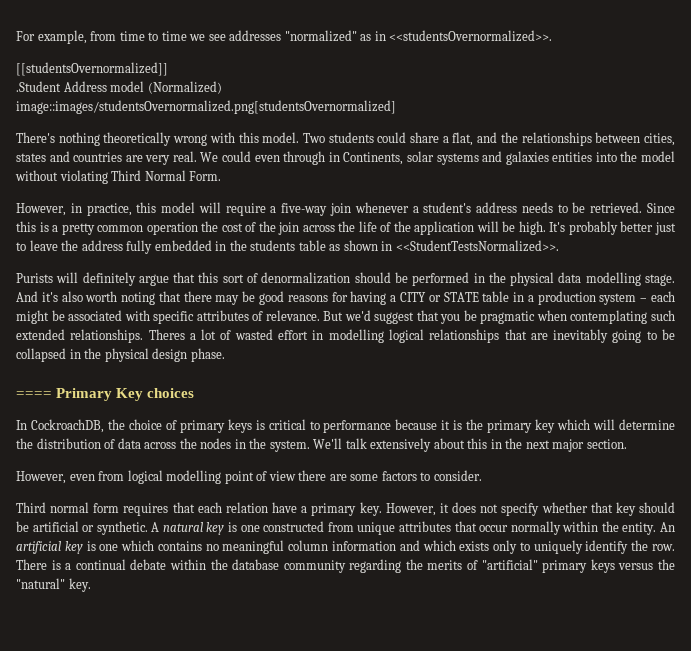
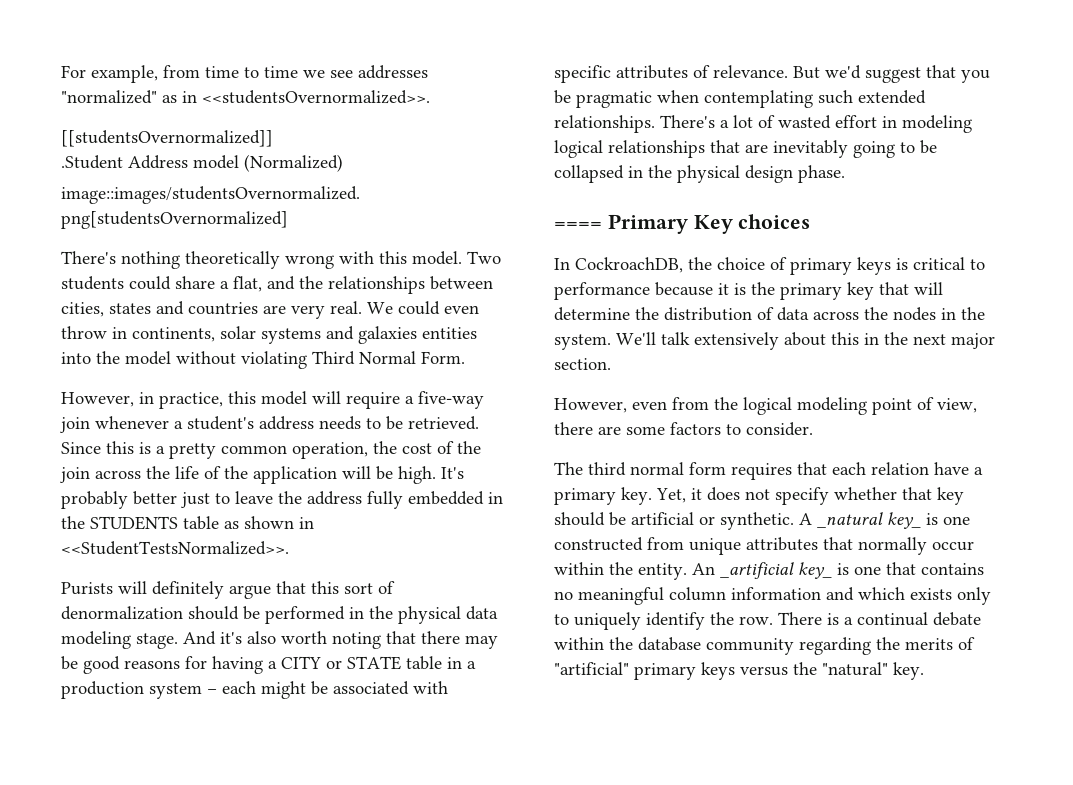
[283,151,404,165] through in Continents, -> [61,326,215,342] throw in continents,
[146,222,198,235] operation -> [292,442,368,459] operation,
[250,240,296,251] students -> [90,516,178,530] STUDENTS
[585,272,641,286] modelling -> [61,631,131,649] modeling
[148,329,185,340] Theres -> [660,115,715,128] There's
[328,329,384,343] modelling -> [902,115,972,133] modeling
[557,419,591,430] which -> [879,282,909,295] that
[127,470,222,484] logical modelling -> [714,397,867,415] the logical modeling
[268,471,296,481] view -> [937,398,977,413] view,
[16,502,46,513] Third -> [554,462,626,476] The third
[385,503,436,516] However, -> [656,488,686,503] Yet,
[162,522,225,535] natural key -> [817,512,921,529] _natural key_
[479,521,561,535] occur normally -> [858,537,974,555] normally occur
[16,540,155,554] artificial key is one which -> [720,562,916,579] _artificial key_ is one that

